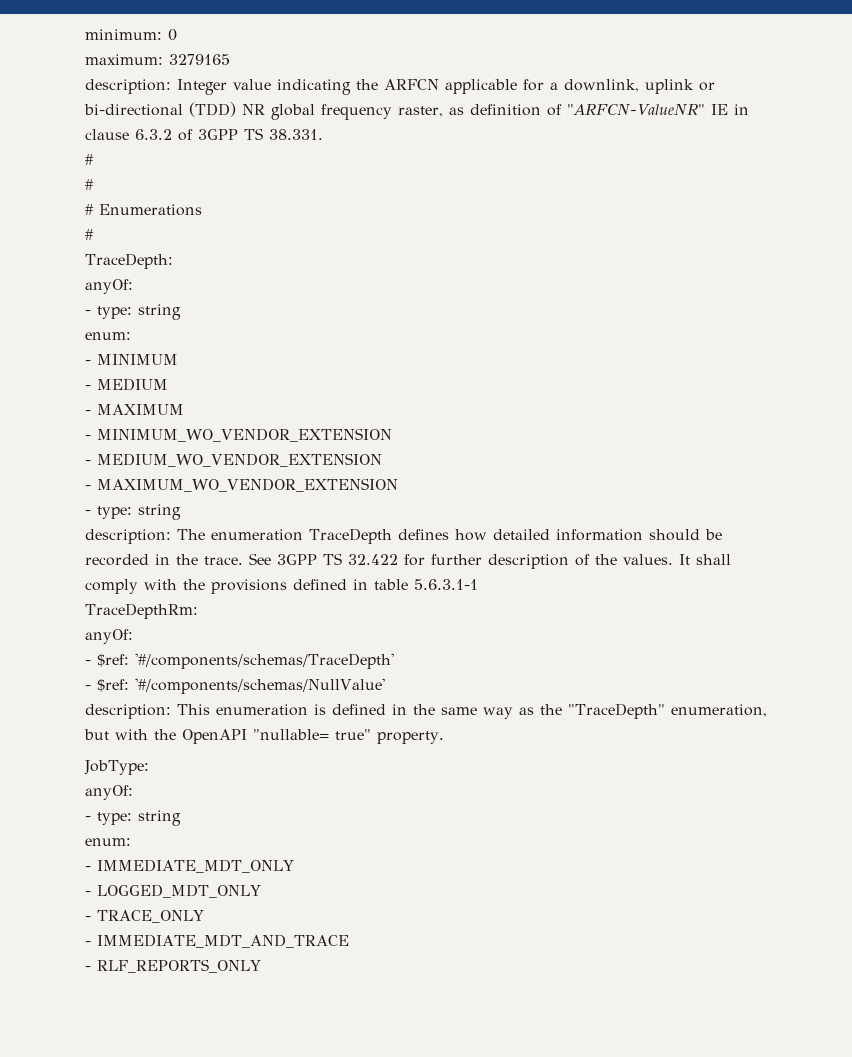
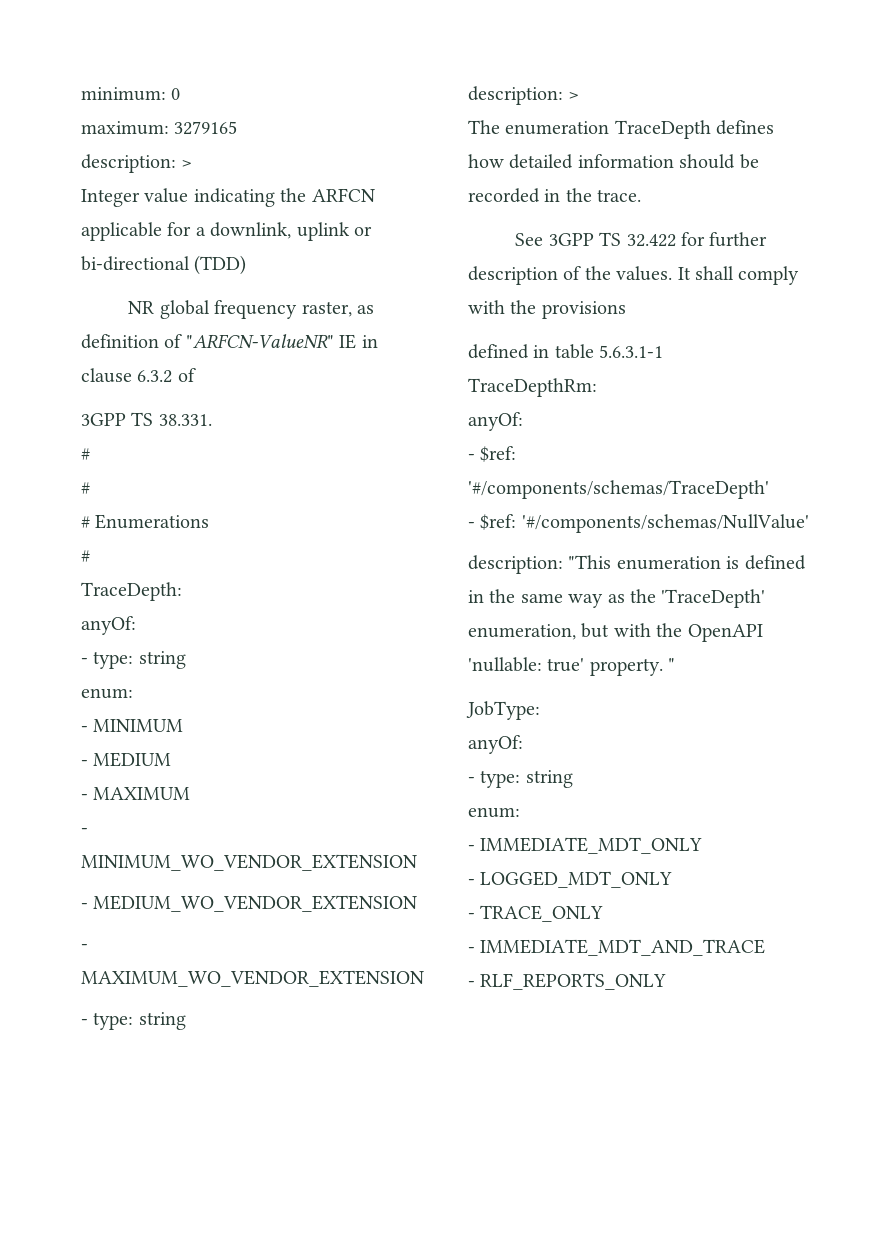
(171, 86) none -> [181,160,193,168] > //
(236, 109) none -> (247, 265) //
(193, 135) none -> (196, 375) //
(171, 536) none -> [568,92,580,100] > //
(243, 560) none -> (642, 195) //
(287, 586) none -> (626, 310) //
[177,704,210,715] This -> [568,555,612,569] "This
[568,703,665,719] "TraceDepth" -> [661,589,766,608] 'TraceDepth'
[253,729,371,740] "nullable= true" -> [468,657,585,672] 'nullable: true'
(444, 737) none -> [668,658,676,671] "

